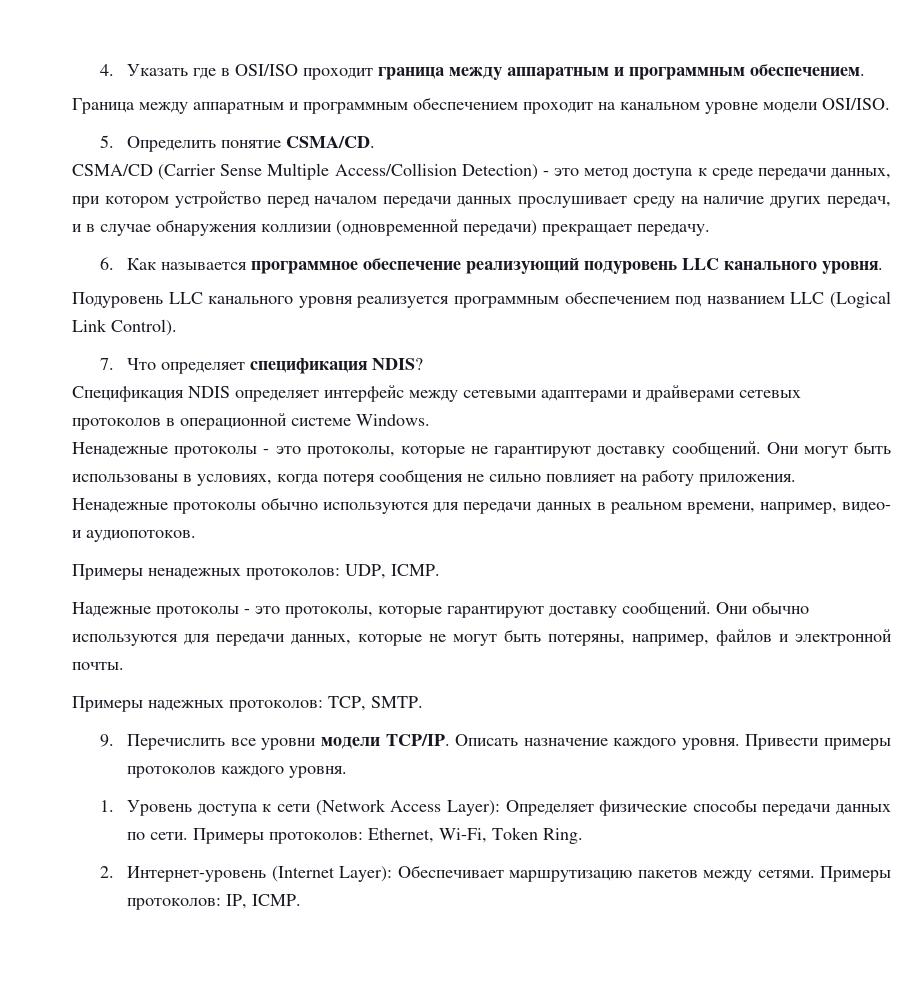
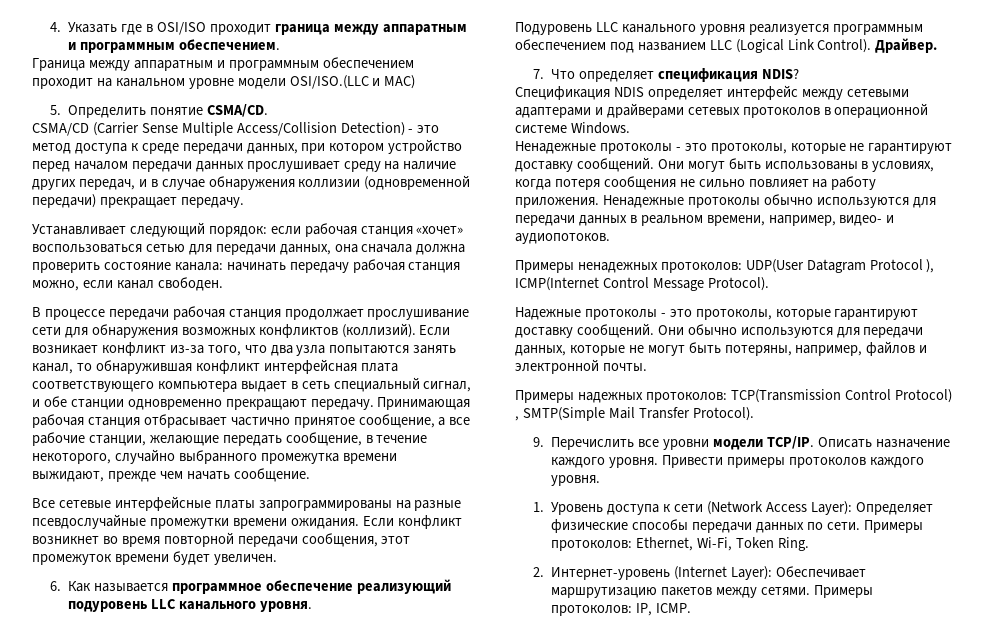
[822,98,890,110] OSI/ISO. -> [289,75,416,89] OSI/ISO.(LLC и MAC)
(710, 230) none -> [32,222,464,237] [32,244,466,255] [32,259,461,273] [32,277,223,291] [32,306,470,320] [32,323,451,338] [32,342,457,356] [32,359,398,374] [32,377,472,392] [32,396,471,410] [32,414,471,428] [32,432,428,446] [32,449,397,464] [32,468,310,482] [32,496,462,511] [32,514,462,529] [32,532,411,547] [32,551,277,565] // Устанавливает следующий порядок: если рабочая станция «хочет» воспользоваться сетью для передачи данных, она сначала должна проверить состояние канала: начинать передачу рабочая станция можно, если канал свободен. // В процессе передачи рабочая станция продолжает прослушивание сети для обнаружения возможных конфликтов (коллизий). Если возникает конфликт из-за того, что два узла попытаются занять канал, то обнаружившая конфликт интерфейсная плата соответствующего компьютера выдает в сеть специальный сигнал, и обе станции одновременно прекращают передачу. Принимающая рабочая станция отбрасывает частично принятое сообщение, а все рабочие станции, желающие передать сообщение, в течение некоторого, случайно выбранного промежутка времени выжидают, прежде чем начать сообщение. // Все сетевые интерфейсные платы запрограммированы на разные псевдослучайные промежутки времени ожидания. Если конфликт возникнет во время повторной передачи сообщения, этот промежуток времени будет увеличен.
(177, 327) none -> [875,38,938,53] Драйвер.
[345,564,440,579] UDP, ICMP. -> [745,259,935,273] [515,277,769,291] UDP(User Datagram Protocol ), ICMP(Internet Control Message Protocol).
[328,696,423,711] TCP, SMTP. -> [730,389,952,403] [515,407,754,421] TCP(Transmission Control Protocol) , SMTP(Simple Mail Transfer Protocol).

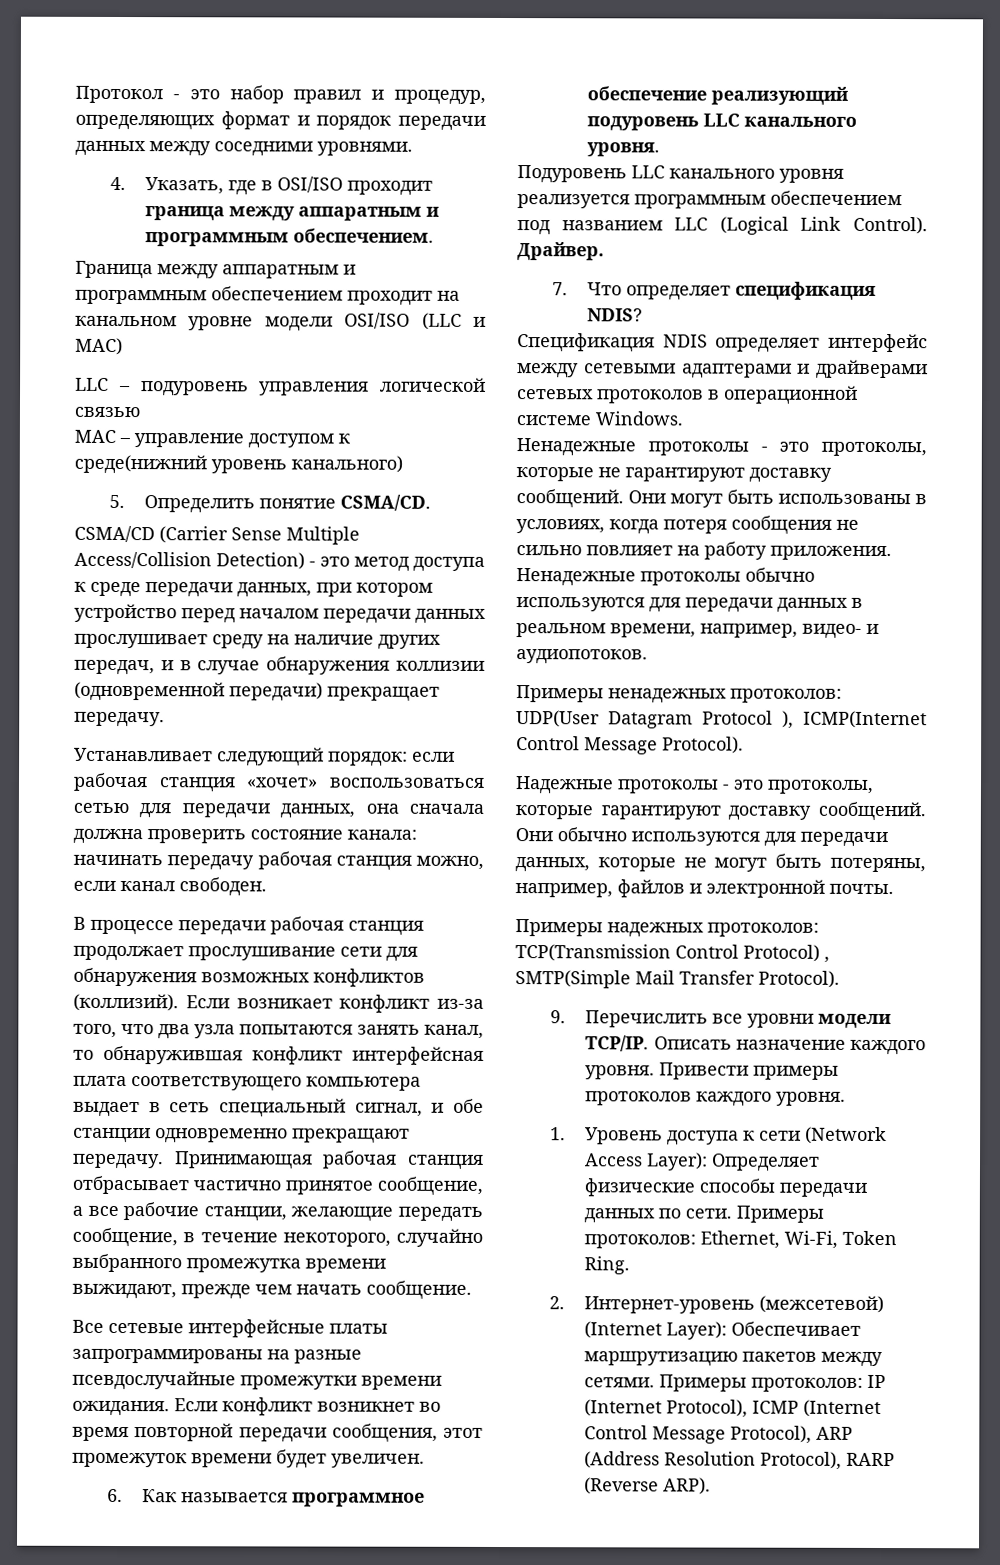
[50,22,118,33] 4. Указать -> [75,85,486,105] [75,111,486,131] [75,140,413,157] [110,176,225,195] Протокол - это набор правил и процедур, определяющих формат и порядок передачи данных между соседними уровнями. // 4. Указать,
[289,75,369,89] OSI/ISO.(LLC -> [344,312,462,330] OSI/ISO (LLC
(416, 82) none -> [75,377,486,397] [74,406,140,418] [74,429,350,449] [74,454,403,475] // LLC – подуровень управления логической связью // MAC – управление доступом к среде(нижний уровень канального)
(671, 573) none -> [759,1295,885,1314] (межсетевой)
[636,603,692,616] IP, ICMP. -> [867,1374,887,1389] [584,1399,882,1418] [584,1425,854,1444] [584,1451,896,1470] [584,1477,712,1495] IP (Internet Protocol), ICMP (Internet Control Message Protocol), ARP (Address Resolution Protocol), RARP (Reverse ARP).

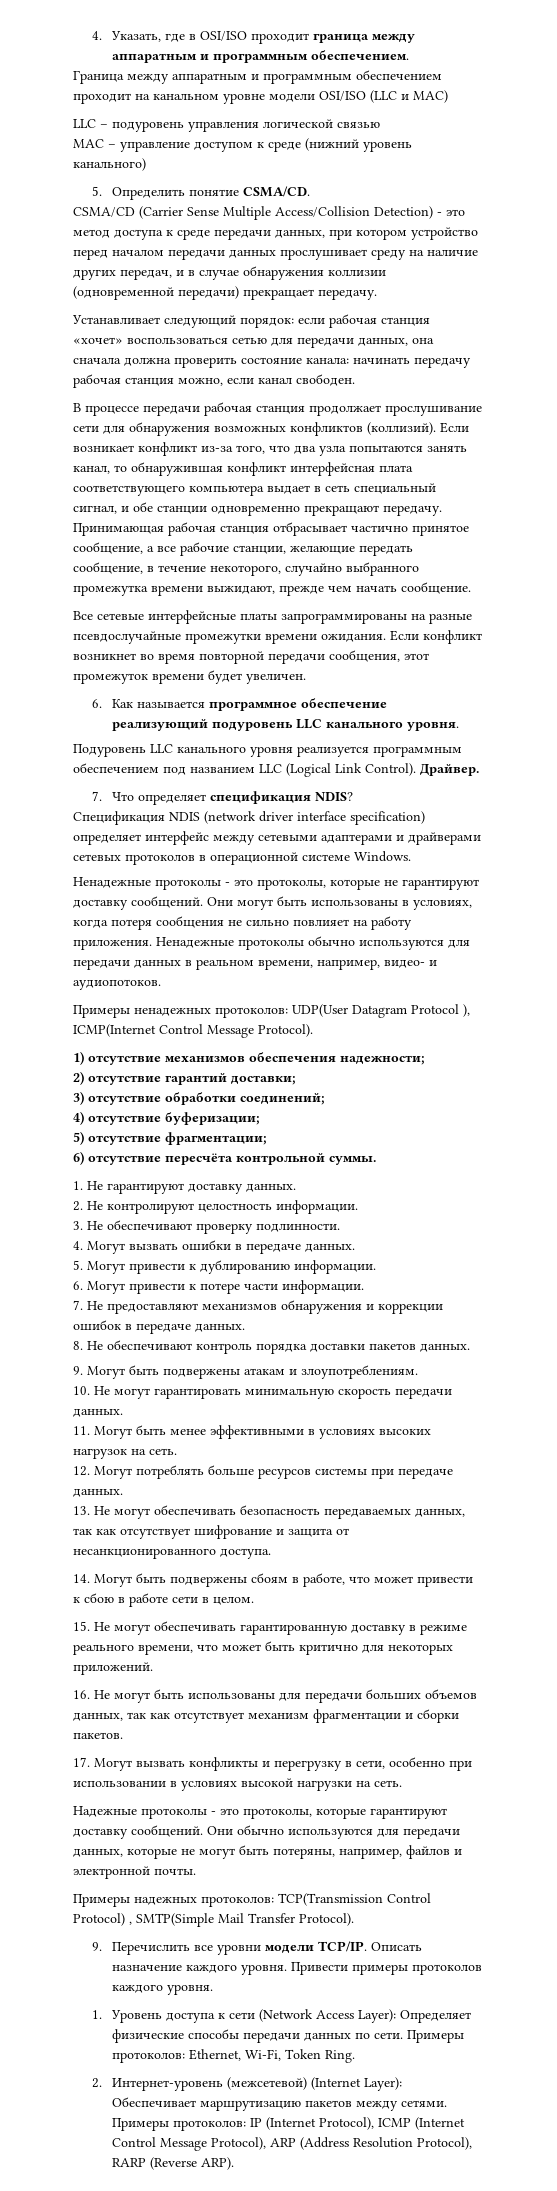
[75,85,486,105] [75,111,486,131] [75,140,413,157] Протокол - это набор правил и процедур, определяющих формат и порядок передачи данных между соседними уровнями. // -> (92, 35) none
[74,454,207,475] среде(нижний -> [268,138,359,152] среде (нижний
(708, 341) none -> [204,811,425,825] (network driver interface specification)
(744, 745) none -> [73,1051,425,1065] [73,1071,296,1085] [73,1091,325,1105] [73,1111,260,1125] [73,1131,267,1145] [73,1151,376,1165] [73,1181,296,1194] [73,1200,358,1214] [73,1220,340,1234] [73,1240,355,1254] [73,1260,376,1274] [73,1280,364,1294] [73,1300,443,1314] [73,1320,245,1334] [73,1340,470,1354] [73,1365,418,1379] [73,1386,452,1399] [73,1409,123,1417] [73,1425,431,1439] [73,1448,177,1459] [73,1465,453,1479] [73,1489,123,1497] [73,1505,465,1519] [73,1525,349,1539] [73,1548,271,1559] [73,1573,473,1587] [73,1593,254,1607] [73,1621,467,1635] [73,1641,453,1655] [73,1662,153,1675] [73,1689,477,1703] [73,1709,459,1723] [73,1732,123,1739] [73,1757,472,1771] [73,1778,402,1791] // 1) отсутствие механизмов обеспечения надежности; // 2) отсутствие гарантий доставки; // 3) отсутствие обработки соединений; // 4) отсутствие буферизации; // 5) отсутствие фрагментации; // 6) отсутствие пересчёта контрольной суммы. // 1. Не гарантируют доставку данных. // 2. Не контролируют целостность информации. // 3. Не обеспечивают проверку подлинности. // 4. Могут вызвать ошибки в передаче данных. // 5. Могут привести к дублированию информации. // 6. Могут привести к потере части информации. // 7. Не предоставляют механизмов обнаружения и коррекции ошибок в передаче данных. // 8. Не обеспечивают контроль порядка доставки пакетов данных. // 9. Могут быть подвержены атакам и злоупотреблениям. // 10. Не могут гарантировать минимальную скорость передачи данных. // 11. Могут быть менее эффективными в условиях высоких нагрузок на сеть. // 12. Могут потреблять больше ресурсов системы при передаче данных. // 13. Не могут обеспечивать безопасность передаваемых данных, так как отсутствует шифрование и защита от несанкционированного доступа. // 14. Могут быть подвержены сбоям в работе, что может привести к сбою в работе сети в целом. // 15. Не могут обеспечивать гарантированную доставку в режиме реального времени, что может быть критично для некоторых приложений. // 16. Не могут быть использованы для передачи больших объемов данных, так как отсутствует механизм фрагментации и сборки пакетов. // 17. Могут вызвать конфликты и перегрузку в сети, особенно при использовании в условиях высокой нагрузки на сеть.

